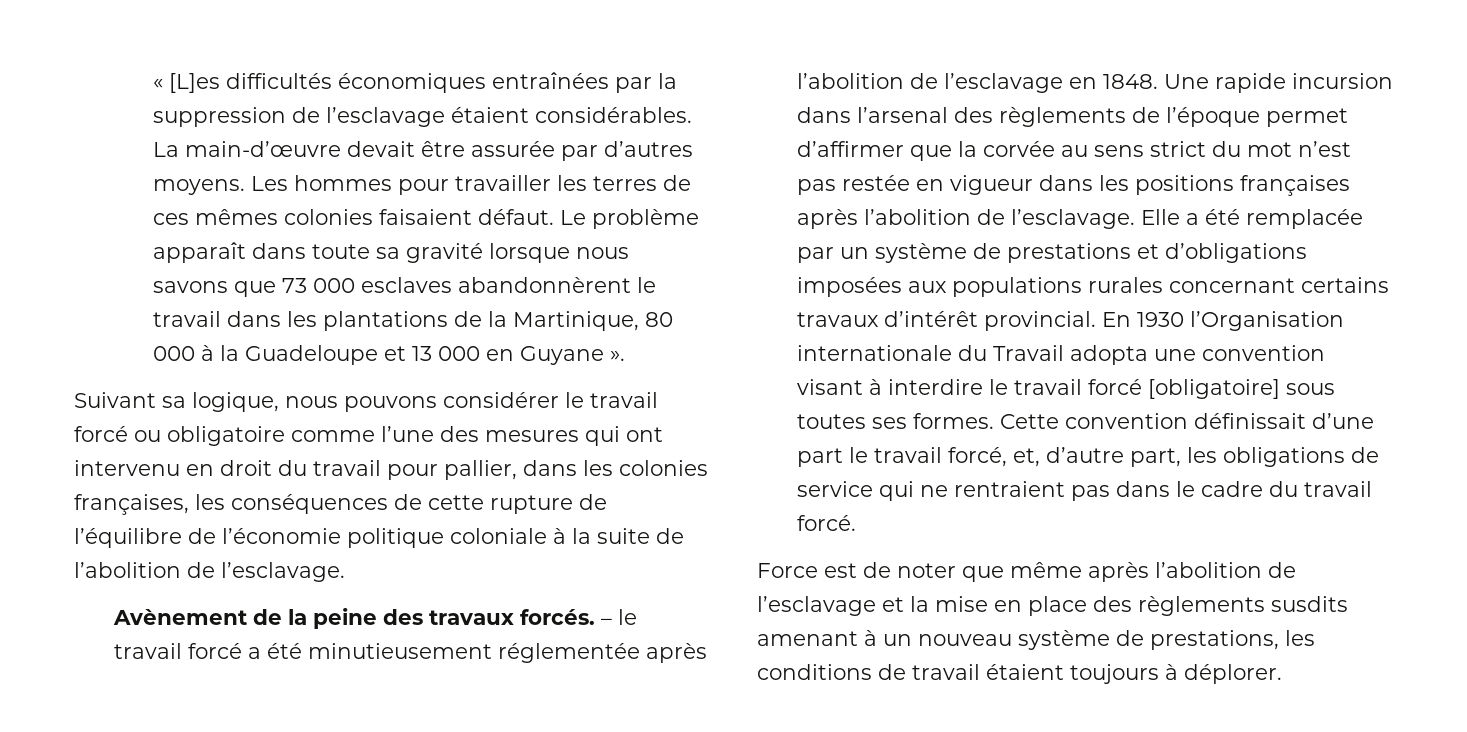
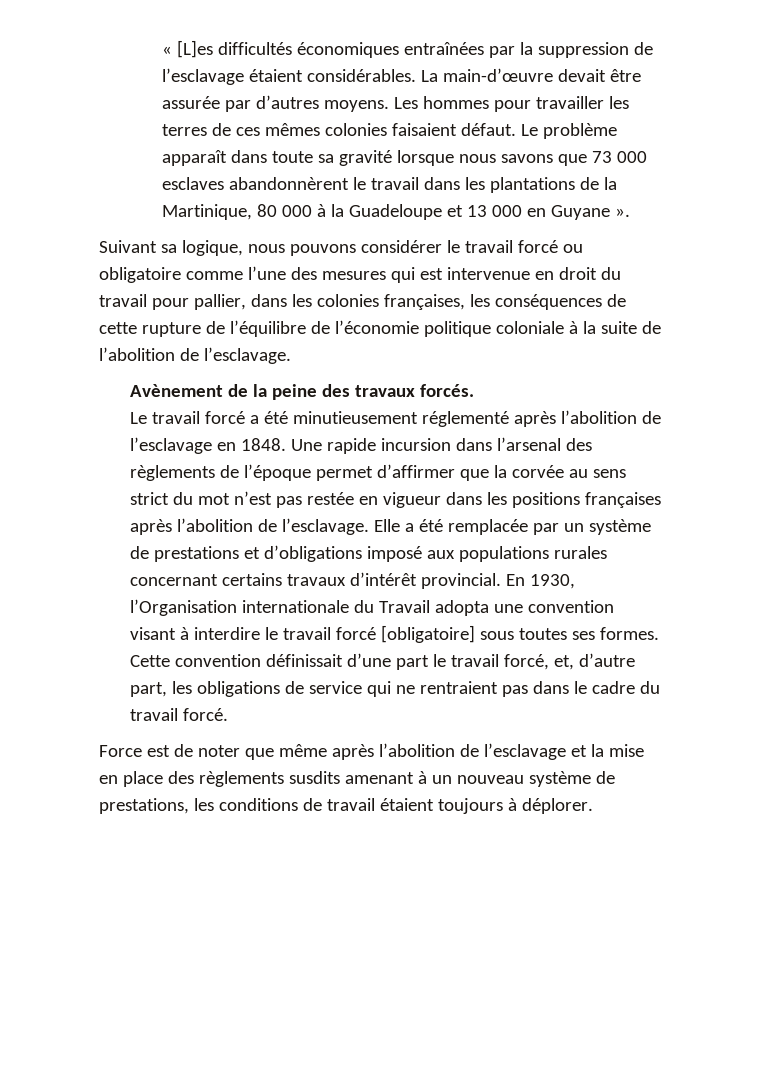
[626,427,663,442] [74,460,180,476] ont intervenu -> [419,267,530,280] est intervenue
[600,609,637,625] – le -> [130,412,148,424] // Le
[497,643,640,663] réglementée -> [422,411,510,427] réglementé
[796,277,902,297] imposées -> [367,546,423,562] imposé
[1136,312,1184,327] 1930 -> [530,574,576,589] 1930,

